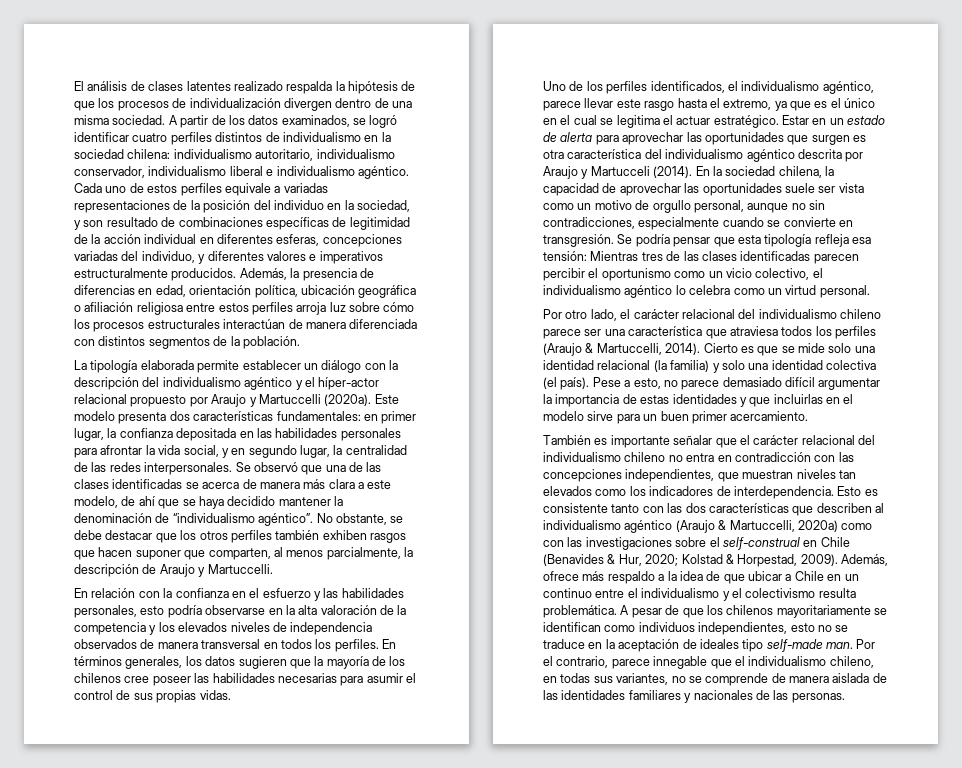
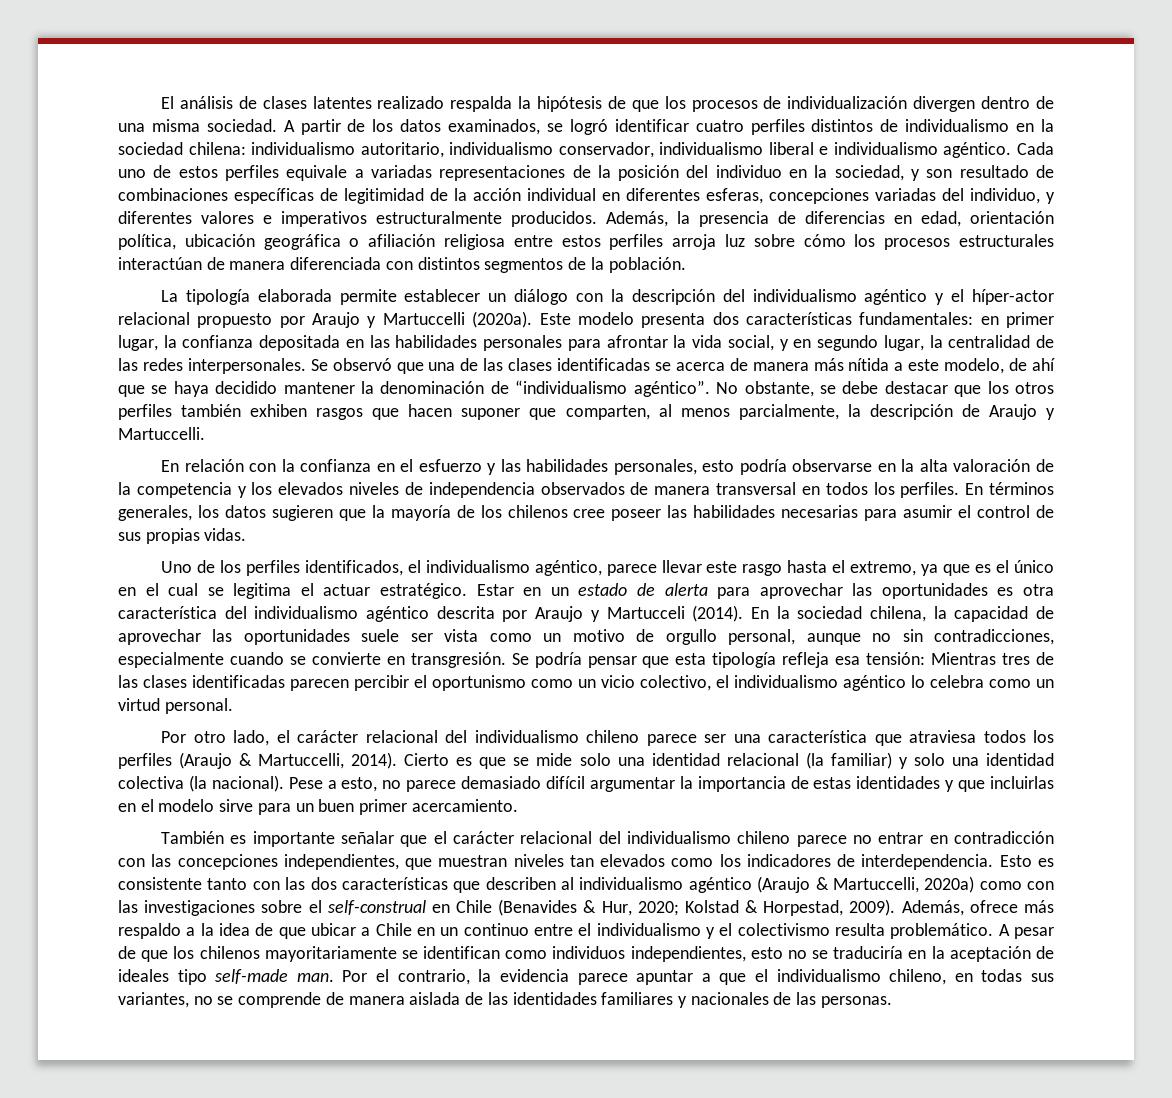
[328,479,355,489] clara -> [848,358,890,371] nítida
[787,135,850,145] que surgen -> (988, 591) none
[670,360,710,372] familia) -> [830,752,892,769] familiar)
[543,377,590,390] (el país). -> [188,775,284,792] (la nacional).
[668,453,715,462] no entra -> [796,832,924,847] parece no entrar
[543,605,617,618] problemática. -> [890,923,994,939] problemático.
[543,639,585,649] traduce -> [833,946,904,959] traduciría
[611,656,708,669] parece innegable -> [478,969,711,985] la evidencia parece apuntar a

